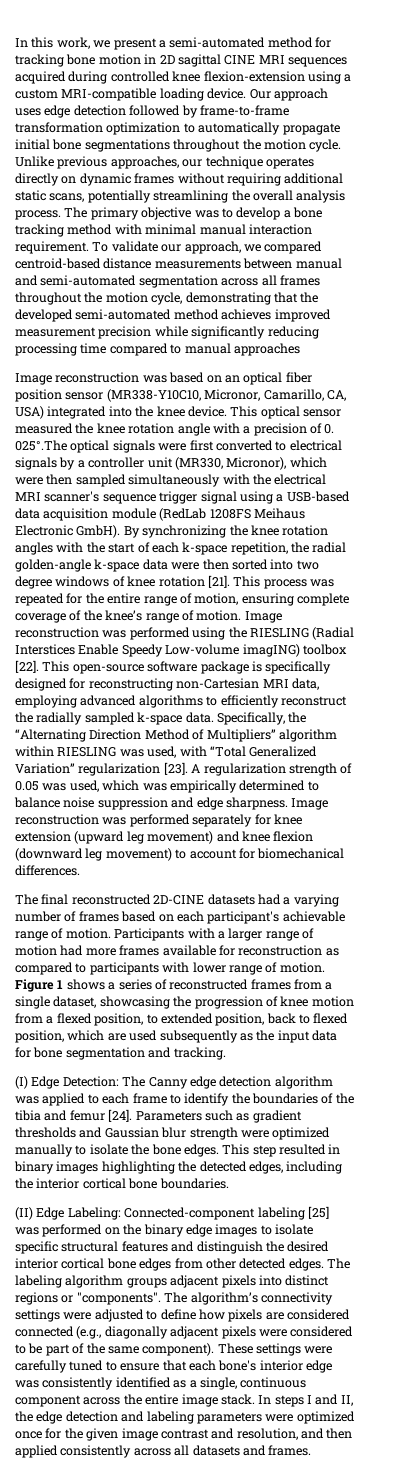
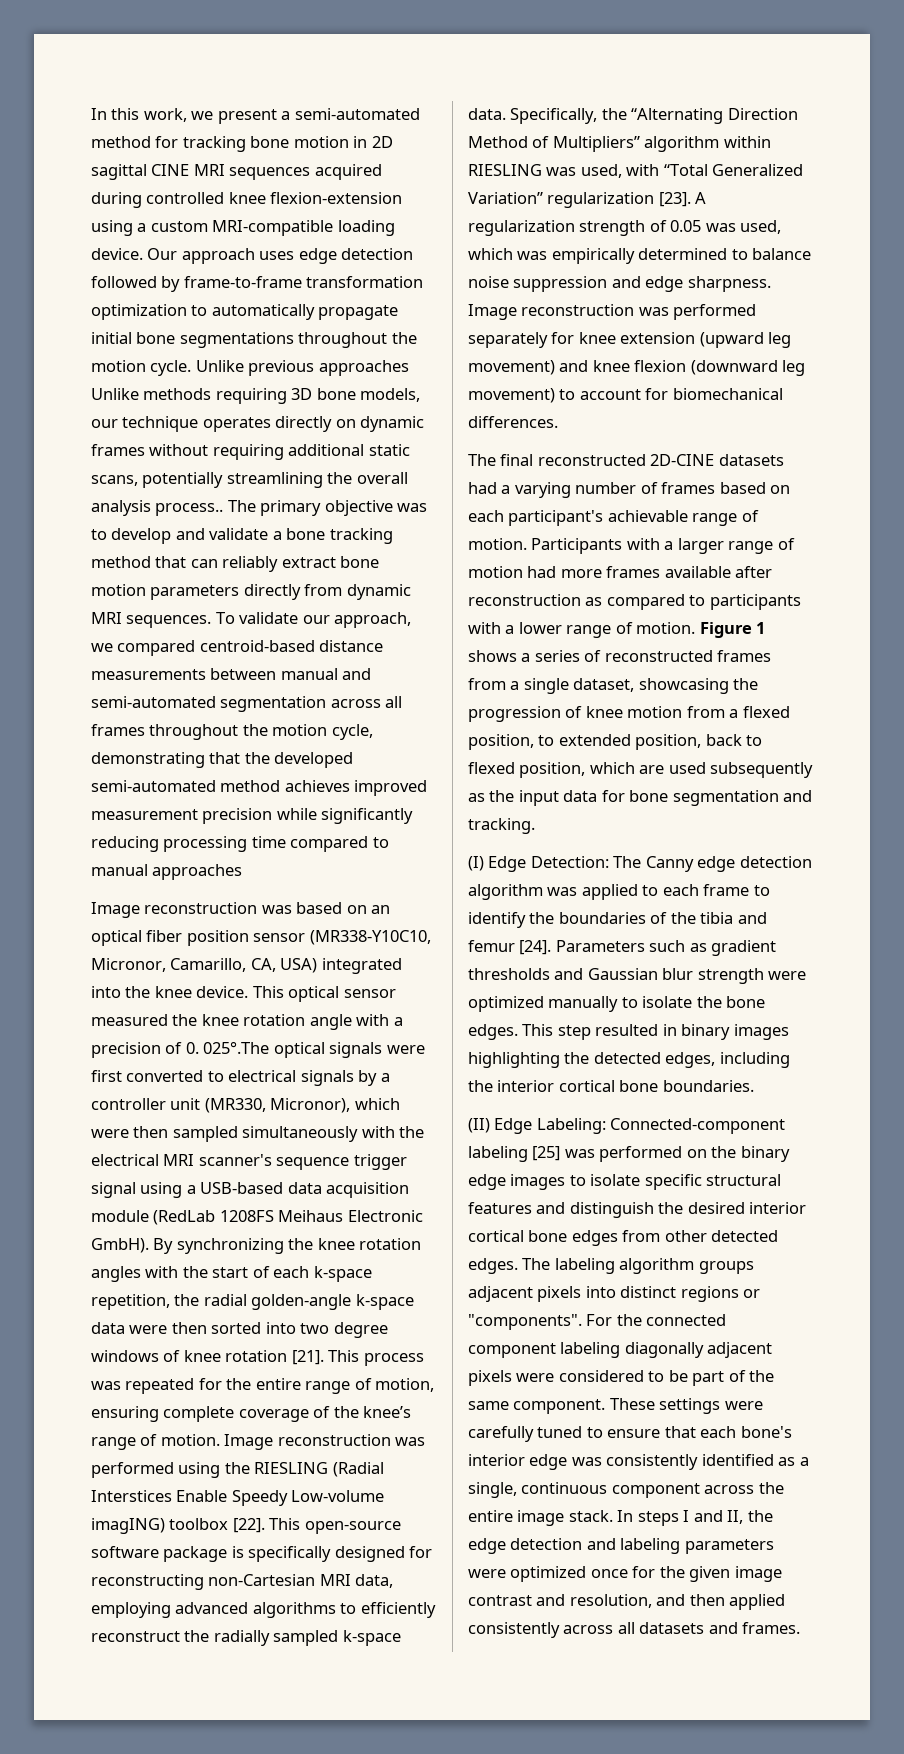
[110,156,179,169] approaches, -> [318,360,409,376] [91,388,421,404] approaches Unlike methods requiring 3D bone models,
[15,210,61,220] process. -> [155,503,224,516] process..
(281, 213) none -> [175,528,269,540] and validate
[114,224,312,235] [15,241,89,254] with minimal manual interaction requirement. -> [155,556,380,572] [91,584,411,600] [91,612,212,628] that can reliably extract bone motion parameters directly from dynamic MRI sequences.
[218,945,235,956] for -> [735,566,773,578] after
(190, 967) none -> [505,625,515,634] a
[164,1292,333,1305] [15,1309,350,1322] [15,1326,102,1339] The algorithm’s connectivity settings were adjusted to define how pixels are considered connected (e.g., -> [586,1314,727,1326] [468,1342,621,1358] For the connected component labeling
[142,1343,215,1356] component). -> [513,1399,606,1414] component.

